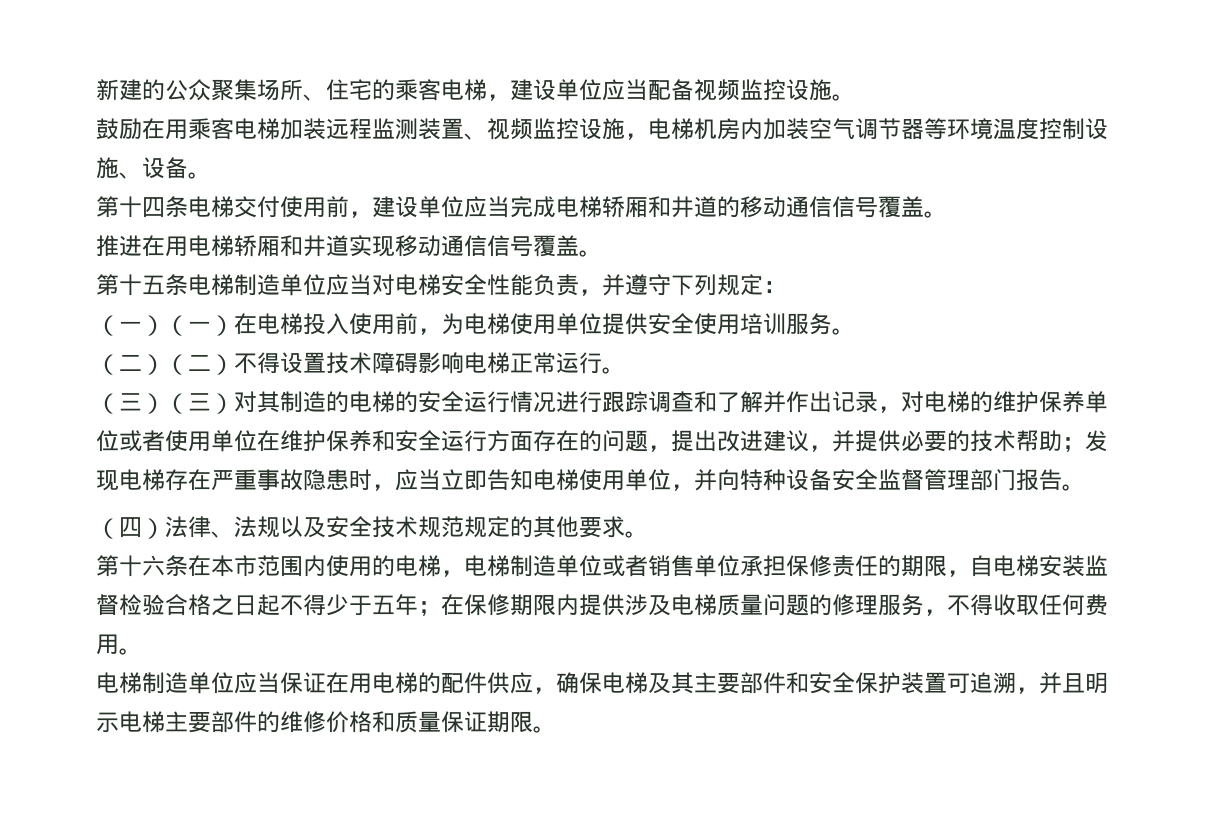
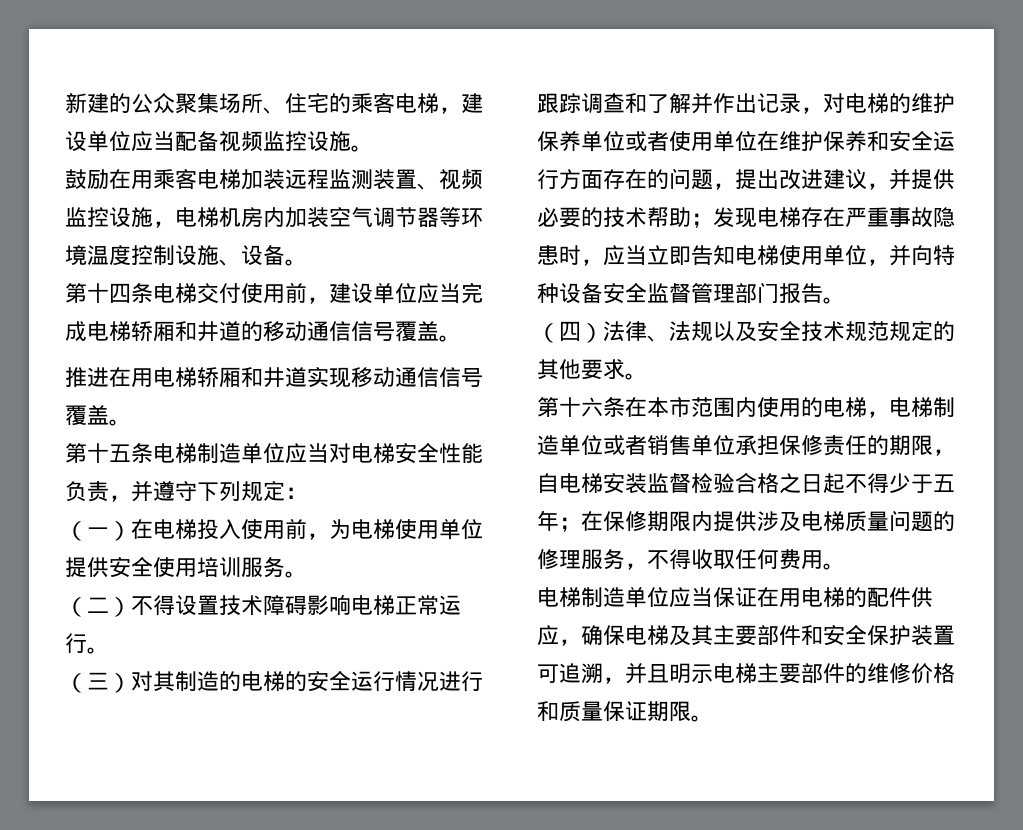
[165,315,234,336] （一） -> (131, 531) none
[165,354,234,375] （二） -> (131, 607) none
[165,393,234,414] （三） -> (131, 683) none

